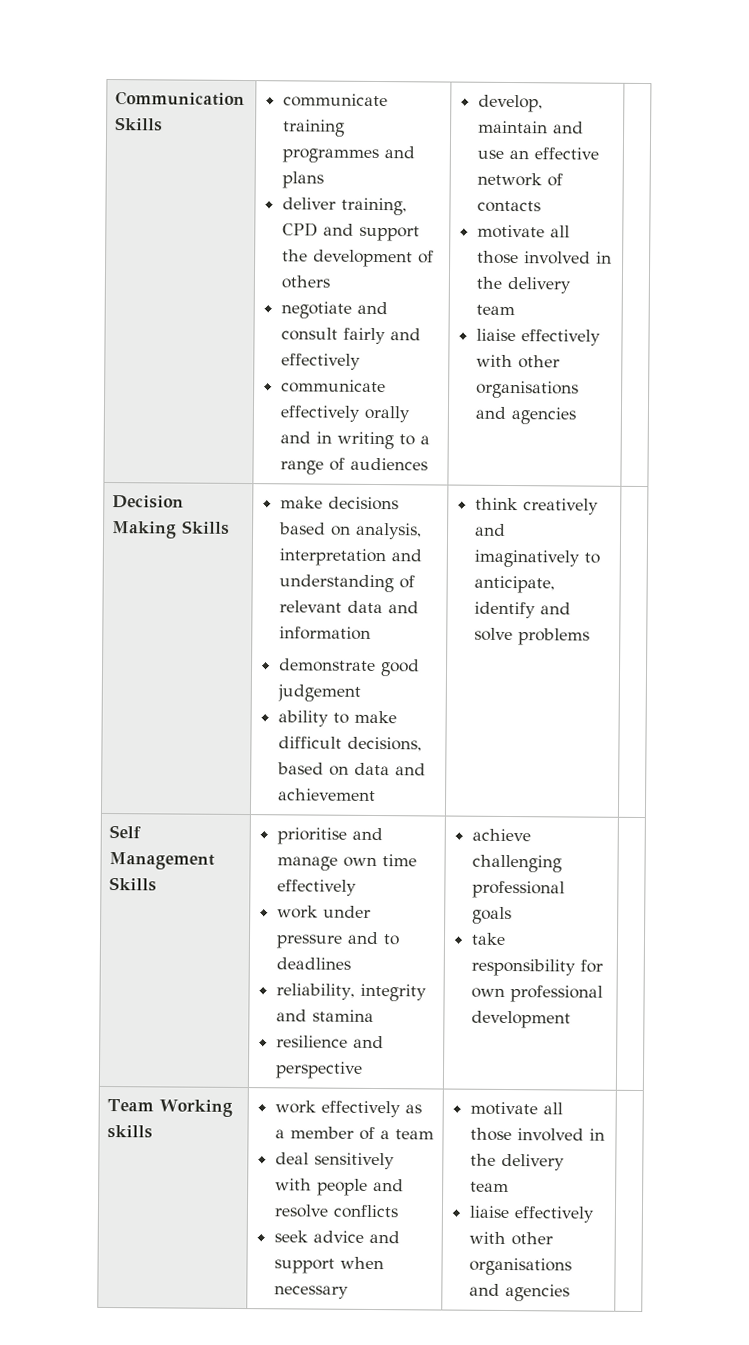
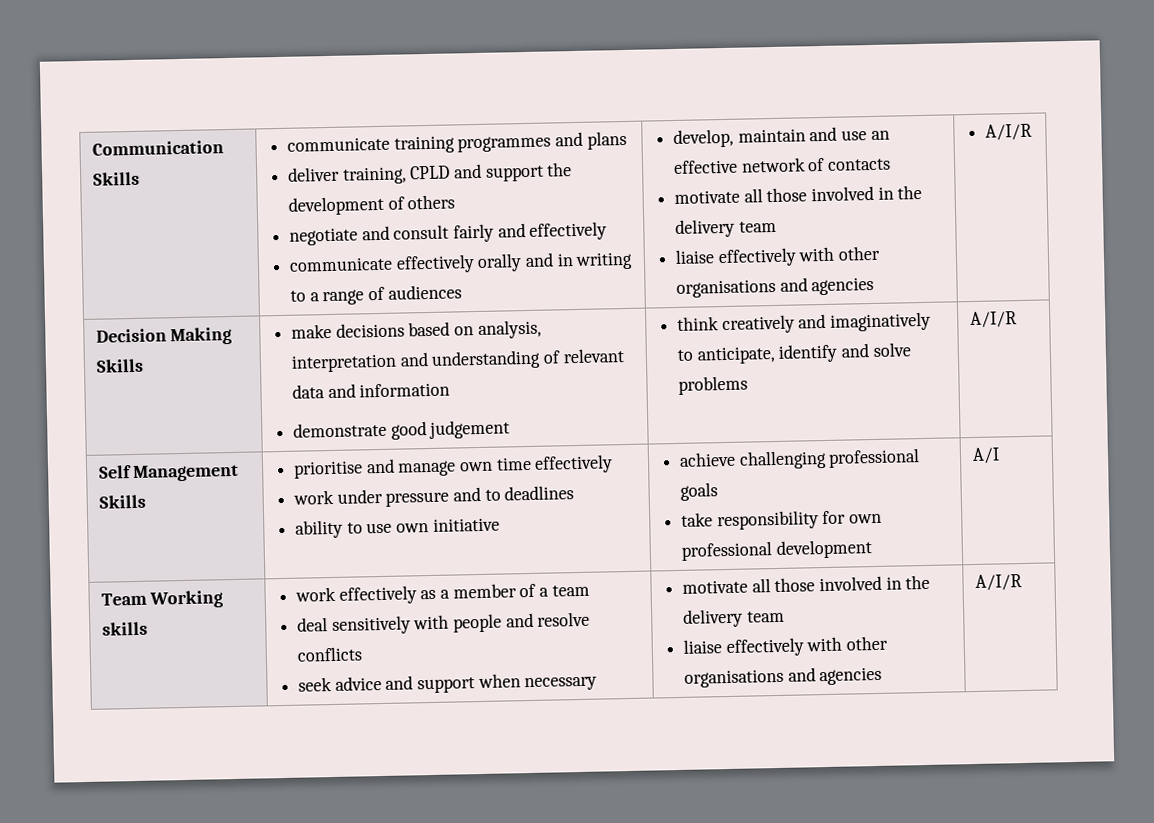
[282,222,319,237] CPD -> [410,165,451,180] CPLD
(577, 416) none -> [984,123,1032,141] A/I/R
[278,710,398,727] [278,736,423,752] [277,762,427,776] [278,788,377,802] // ability to make difficult decisions, based on data and achievement -> (511, 429) none
(591, 637) none -> [969,311,1017,329] A/I/R
[276,983,428,1002] [276,1009,375,1023] [276,1035,385,1049] [275,1061,364,1079] reliability, integrity and stamina // resilience and perspective -> [294,517,500,539] ability to use own initiative
(572, 1019) none -> [971,447,1000,465] A/I
(571, 1292) none -> [974,574,1022,591] A/I/R

